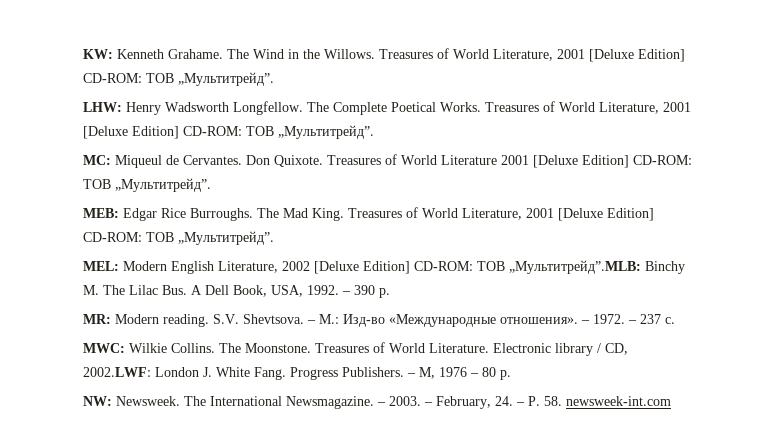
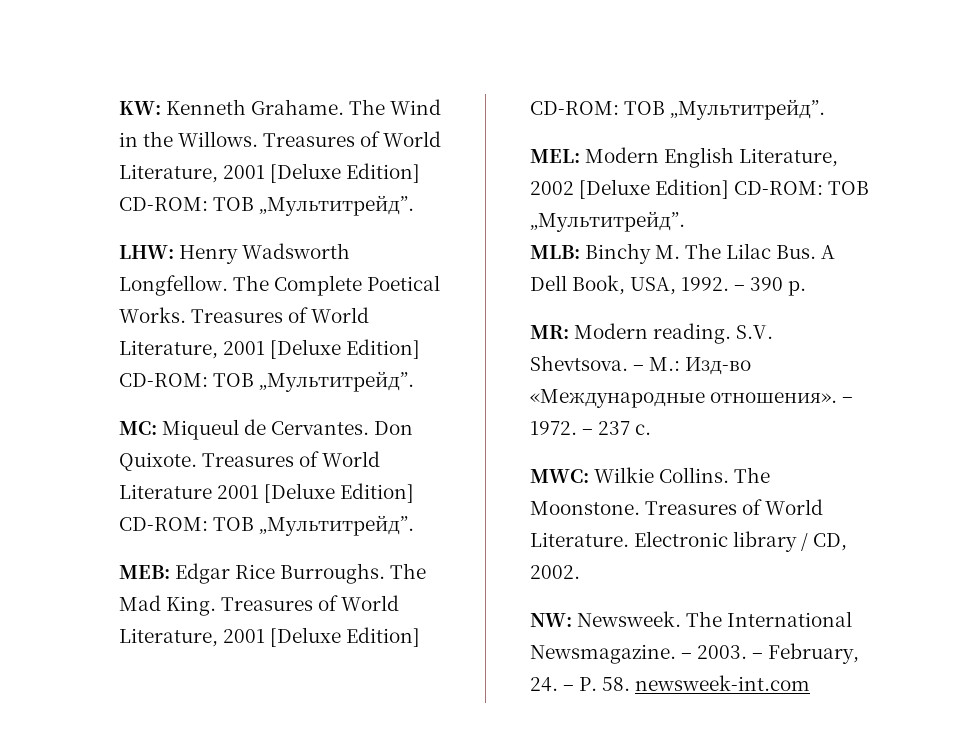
[509,260,642,274] „Мультитрейд”.MLB: -> [529,211,685,232] [529,245,580,259] „Мультитрейд”. // MLB:
[83,367,512,380] 2002.LWF: London J. White Fang. Progress Publishers. – M, 1976 – 80 p. -> [529,565,580,579] 2002.

